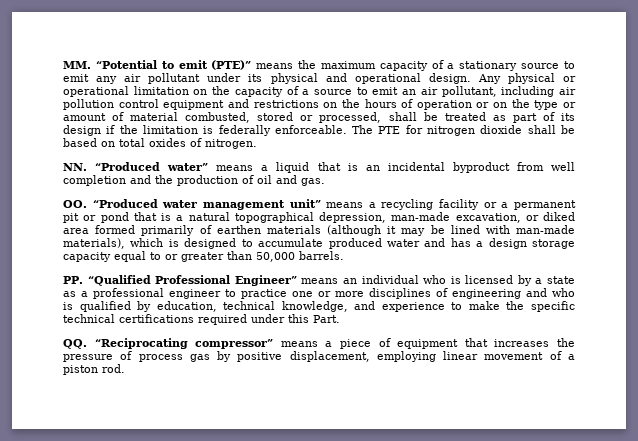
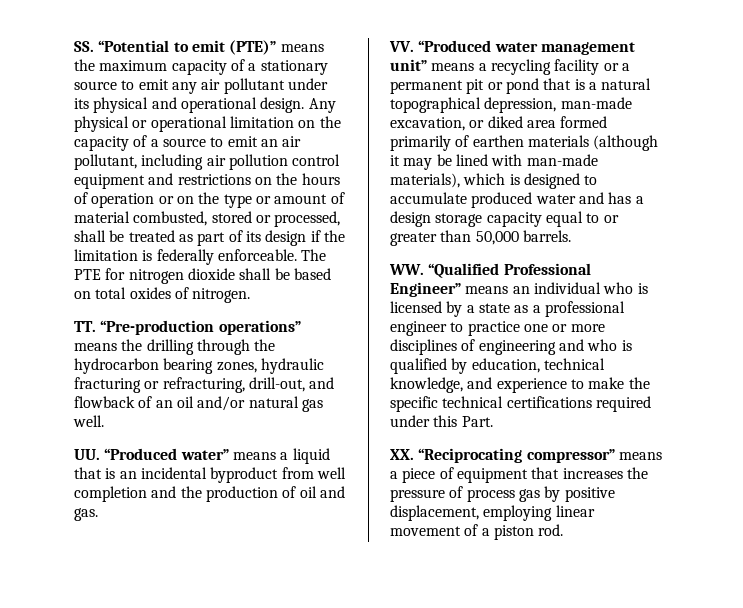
[63,61,91,69] MM. -> [74,41,94,52] SS.
[63,163,87,171] NN. -> [74,320,301,335] [74,339,276,355] [74,358,324,374] [74,377,335,393] [74,396,323,412] [73,415,104,427] [74,449,100,460] TT. “Pre-production operations” means the drilling through the hydrocarbon bearing zones, hydraulic fracturing or refracturing, drill-out, and flowback of an oil and/or natural gas well. // UU.
[63,200,87,208] OO. -> [389,41,414,52] VV.
[63,276,83,284] PP. -> [389,264,424,275] WW.
[63,339,87,349] QQ. -> [390,449,414,460] XX.

